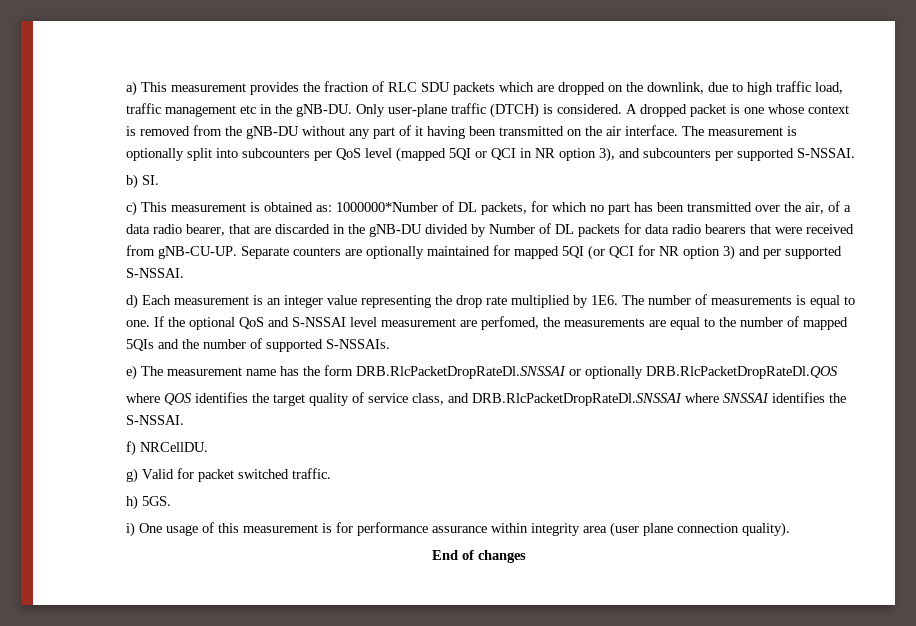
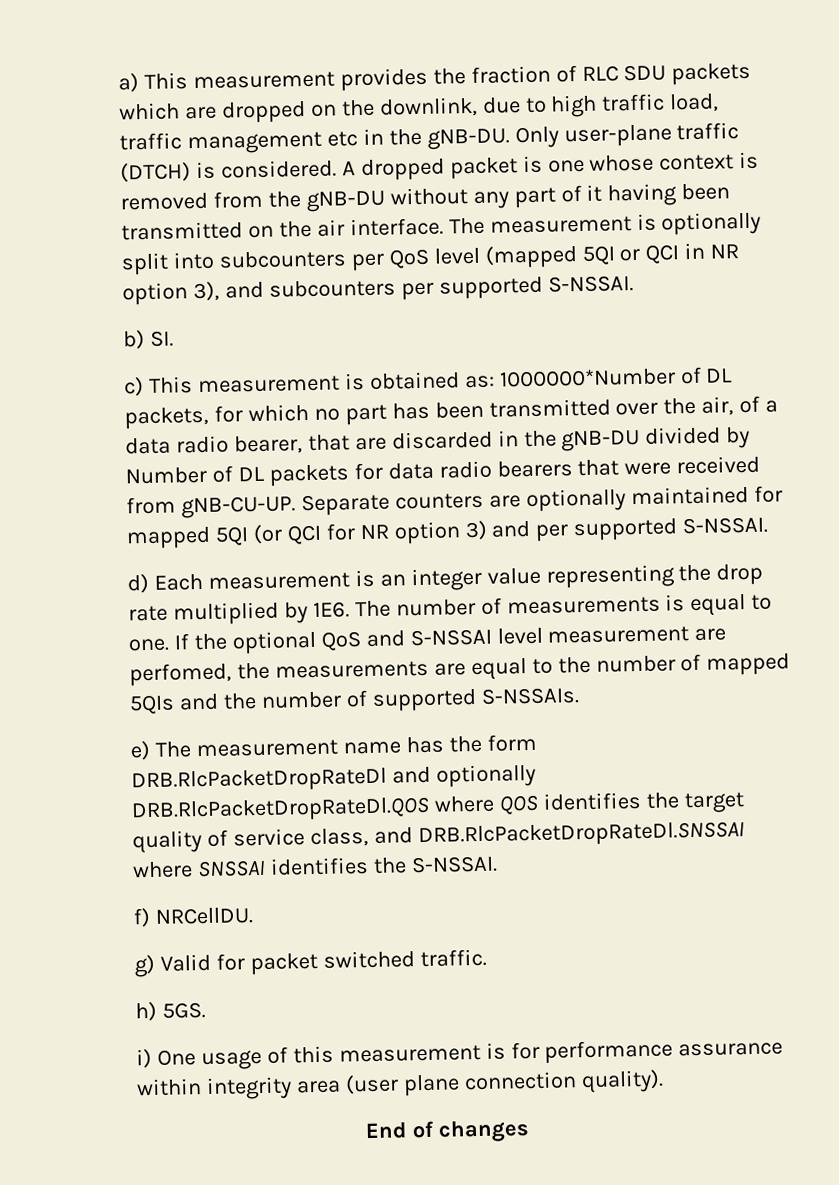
[356,366,582,379] DRB.RlcPacketDropRateDl.SNSSAI or -> [130,766,431,794] DRB.RlcPacketDropRateDl and
(839, 372) // -> (430, 810) none

